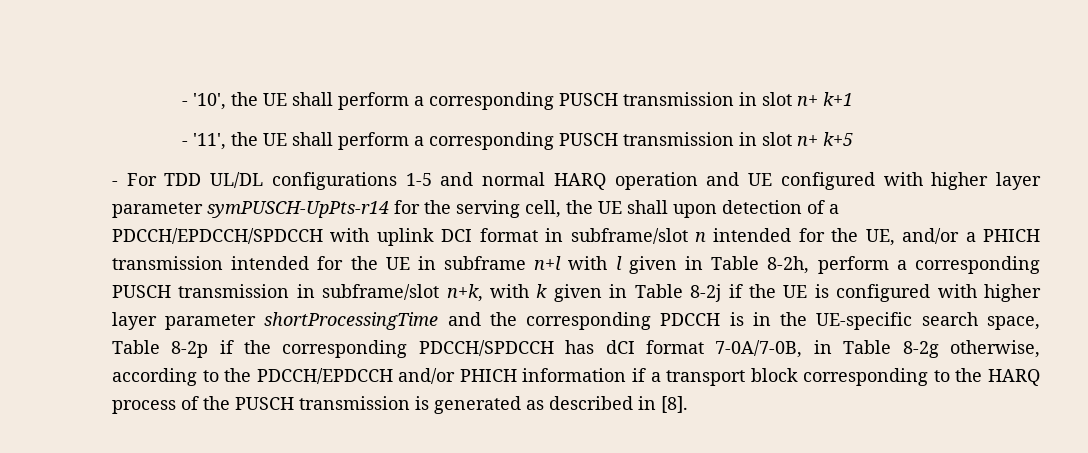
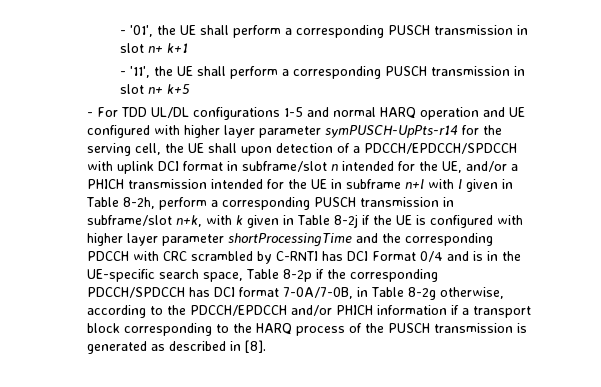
[181,93,226,110] - '10', -> [119,25,153,37] - '01',
(721, 319) none -> [133,251,470,264] with CRC scrambled by C-RNTI has DCI Format 0/4 and
[605,340,635,354] dCI -> [214,287,236,297] DCI

